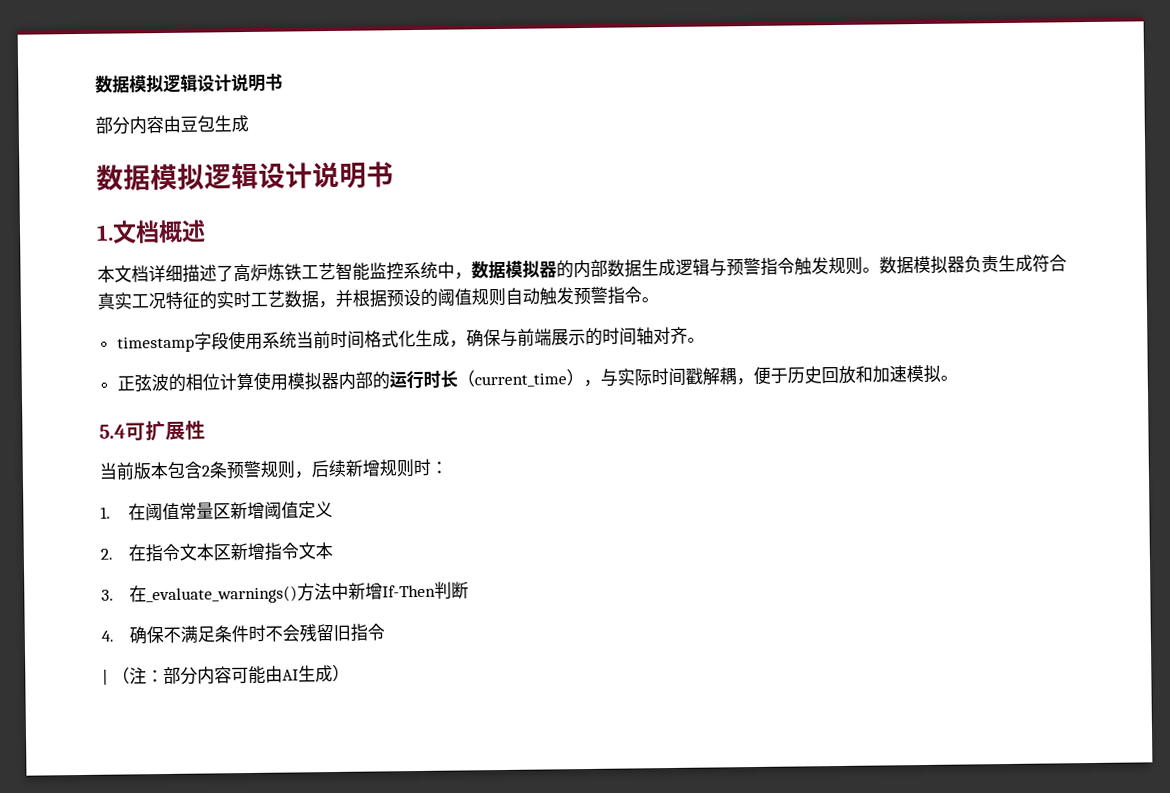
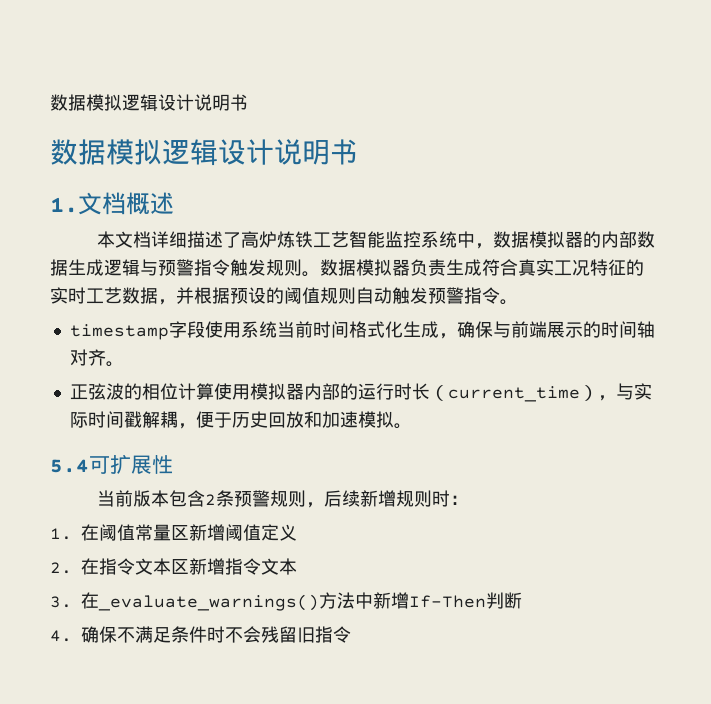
[95,73,283,94] [95,114,249,135] 数据模拟逻辑设计说明书 // 部分内容由豆包生成 -> [50,94,248,111] 数据模拟逻辑设计说明书
[102,664,350,685] // | （注：部分内容可能由AI生成） -> (351, 634) none

